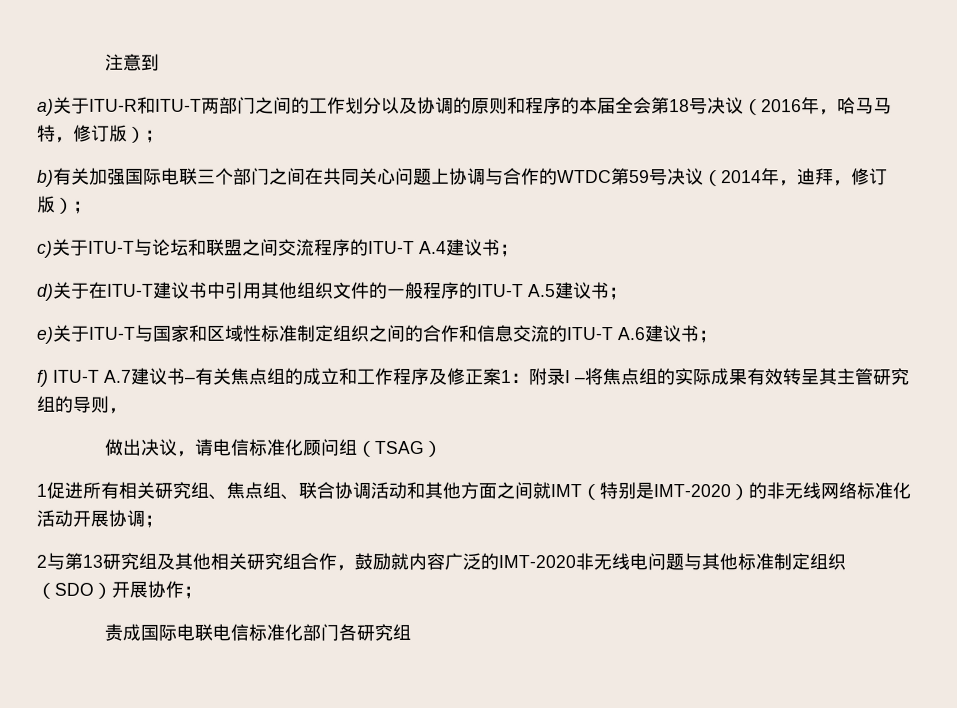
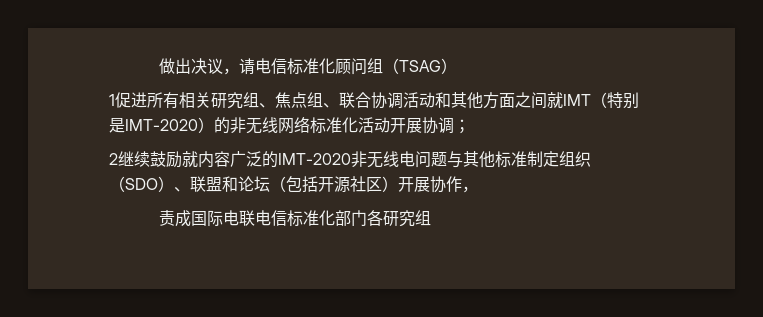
[105,53,161,71] [37,96,892,116] [37,124,164,143] [37,167,888,187] [37,195,92,214] [37,238,519,258] [37,281,628,301] [37,324,718,344] [36,367,909,387] [36,395,127,414] 注意到 // a)关于ITU-R和ITU-T两部门之间的工作划分以及协调的原则和程序的本届全会第18号决议（2016年，哈马马特，修订版）； // b)有关加强国际电联三个部门之间在共同关心问题上协调与合作的WTDC第59号决议（2014年，迪拜，修订版）； // c)关于ITU-T与论坛和联盟之间交流程序的ITU-T A.4建议书； // d)关于在ITU-T建议书中引用其他组织文件的一般程序的ITU-T A.5建议书； // e)关于ITU-T与国家和区域性标准制定组织之间的合作和信息交流的ITU-T A.6建议书； // f) ITU-T A.7建议书–有关焦点组的成立和工作程序及修正案1：附录I –将焦点组的实际成果有效转呈其主管研究组的导则， // -> (159, 66) none
[46,552,355,571] 与第13研究组及其他相关研究组合作， -> [118,151,150,167] 继续
(112, 590) none -> [174,176,398,193] 、联盟和论坛（包括开源社区）
[183,585,202,599] ； -> [462,186,478,193] ，

